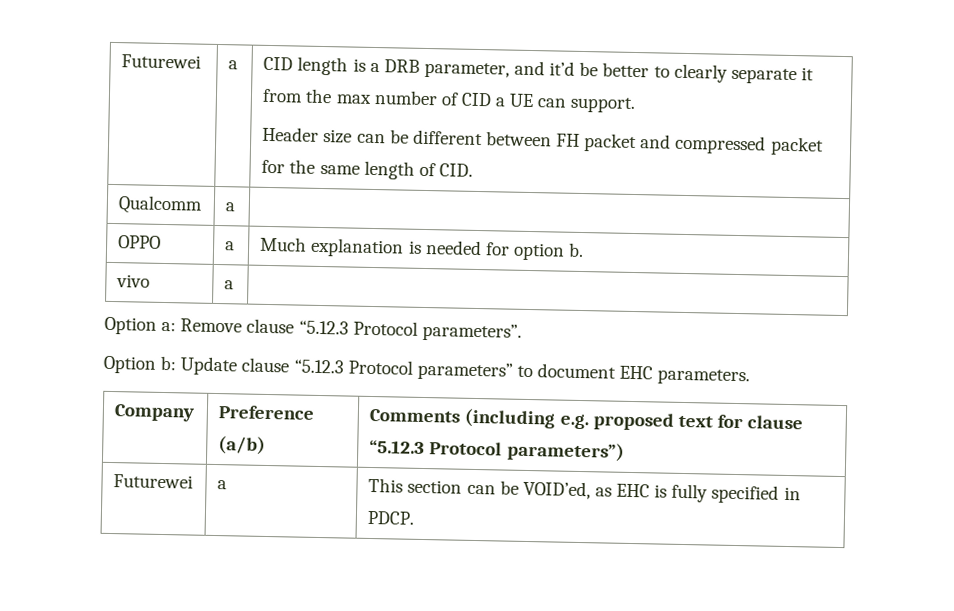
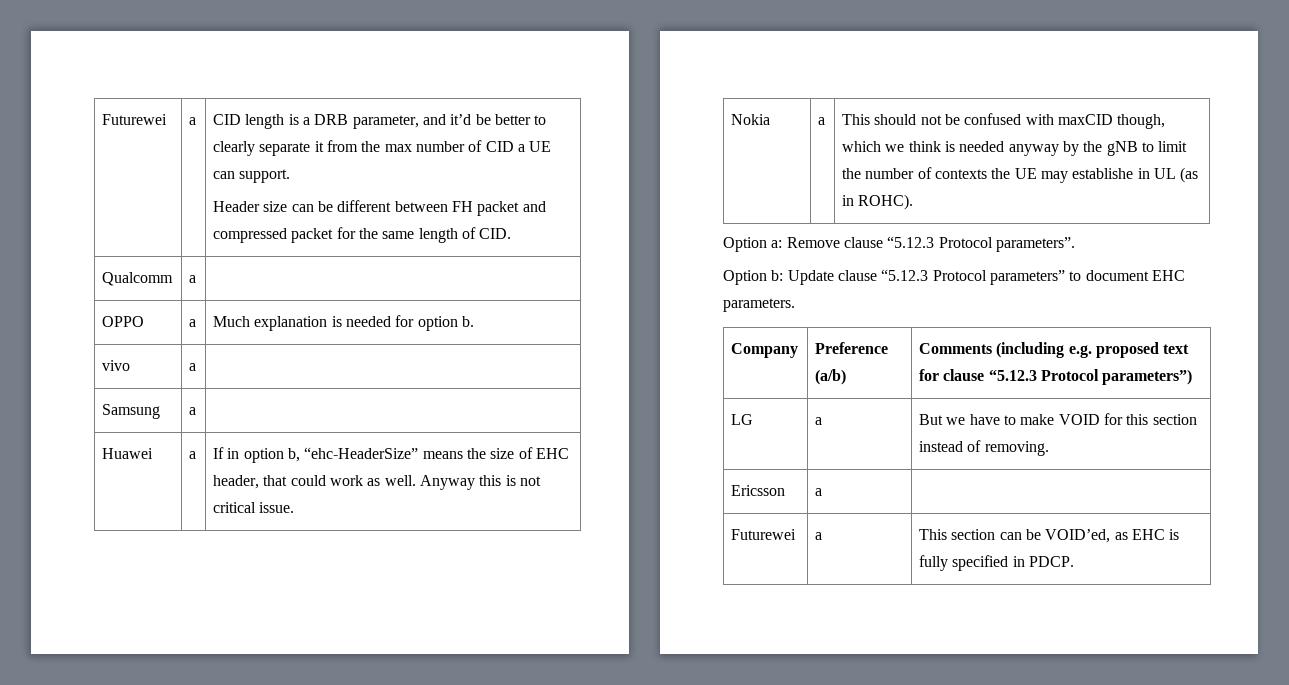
(235, 285) none -> [102,404,161,419] [189,407,197,415] [102,448,154,459] [189,451,197,459] [213,447,569,463] [213,475,541,490] [213,502,295,513] [731,114,771,125] [818,117,826,125] [842,113,1166,129] [842,141,1188,156] [842,167,1199,183] [842,194,914,210] // Samsung | a | // Huawei | a | If in option b, “ehc-HeaderSize” means the size of EHC header, that could work as well. Anyway this is not critical issue. // Nokia | a | This should not be confused with maxCID though, which we think is needed anyway by the gNB to limit the number of contexts the UE may establishe in UL (as in ROHC).
(625, 451) none -> [731,414,754,425] [815,417,823,425] [919,413,1197,425] [919,440,1049,456] [731,485,786,496] [815,488,823,496] // LG | a | But we have to make VOID for this section instead of removing. // Ericsson | a |

